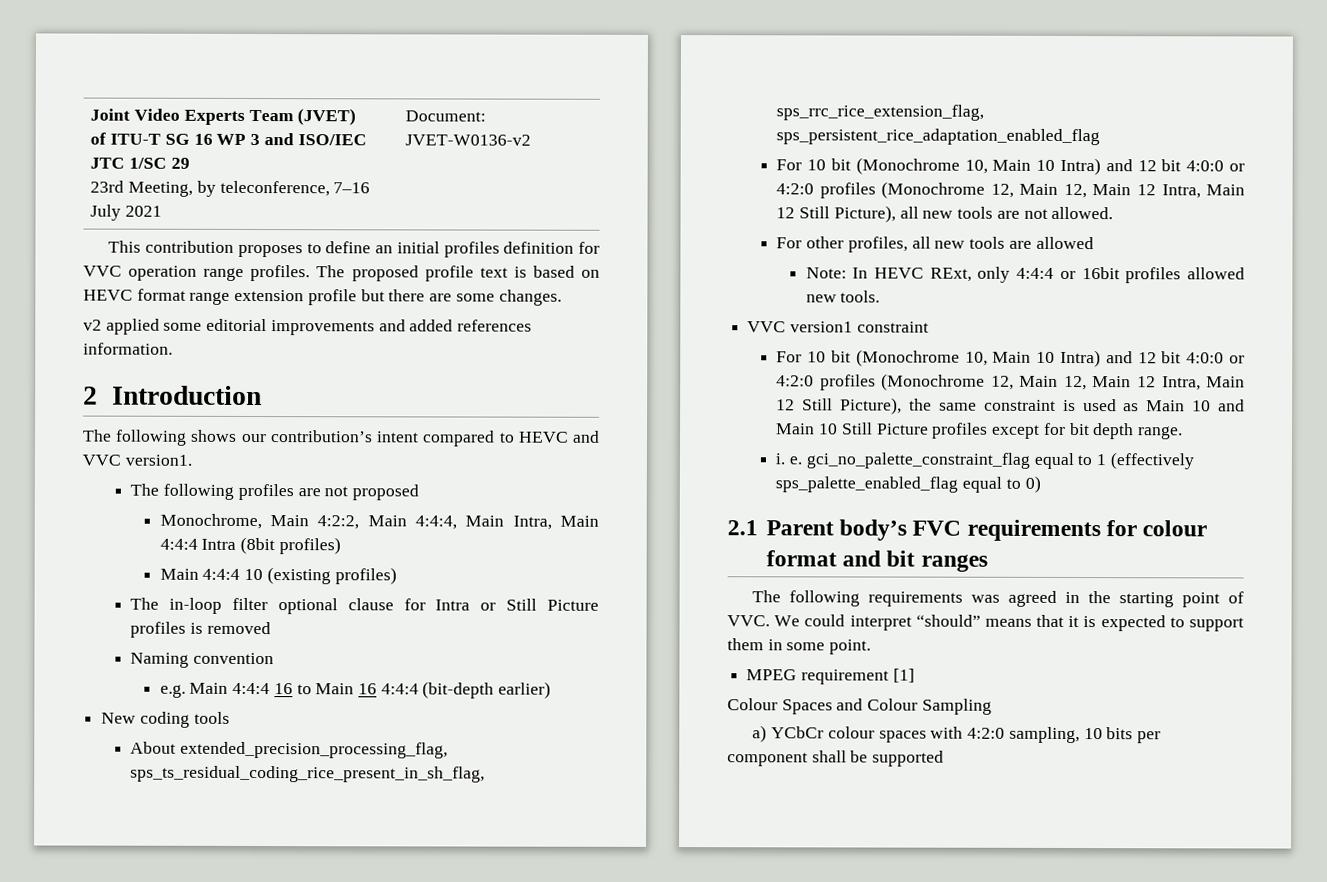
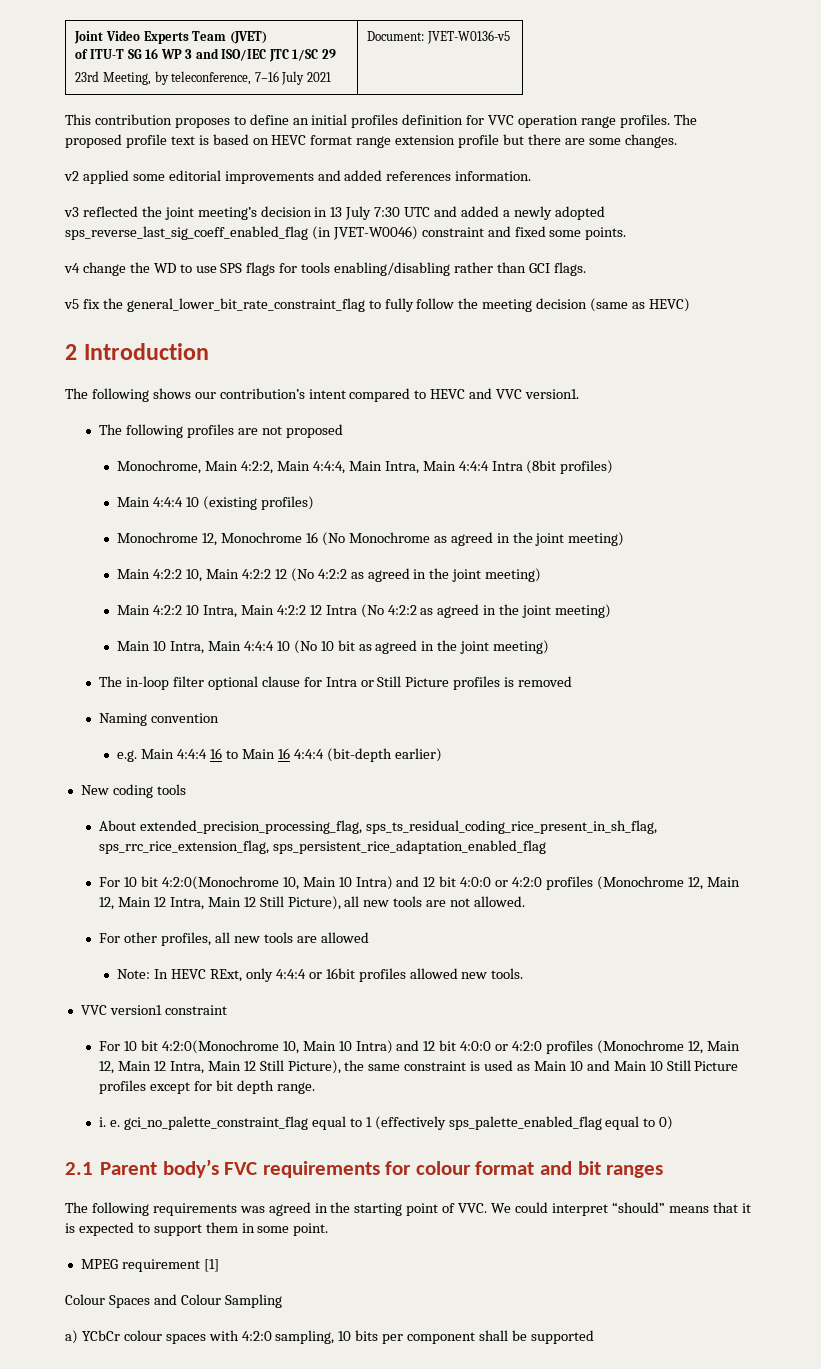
[405,134,532,146] JVET-W0136-v2 -> [426,30,510,44] JVET-W0136-v5
(173, 348) none -> [64,206,605,220] [65,226,627,240] [64,262,586,276] [64,298,690,312] // v3 reflected the joint meeting’s decision in 13 July 7:30 UTC and added a newly adopted sps_reverse_last_sig_coeff_enabled_flag (in JVET-W0046) constraint and fixed some points. // v4 change the WD to use SPS flags for tools enabling/disabling rather than GCI flags. // v5 fix the general_lower_bit_rate_constraint_flag to fully follow the meeting decision (same as HEVC)
(397, 576) none -> [117,532,625,546] [117,568,542,582] [117,604,612,618] [117,640,550,654] // Monochrome 12, Monochrome 16 (No Monochrome as agreed in the joint meeting) // Main 4:2:2 10, Main 4:2:2 12 (No 4:2:2 as agreed in the joint meeting) // Main 4:2:2 10 Intra, Main 4:2:2 12 Intra (No 4:2:2 as agreed in the joint meeting) // Main 10 Intra, Main 4:4:4 10 (No 10 bit as agreed in the joint meeting)
[855,157,960,175] (Monochrome -> [161,876,279,890] 4:2:0(Monochrome
[855,349,960,367] (Monochrome -> [161,1040,279,1054] 4:2:0(Monochrome

